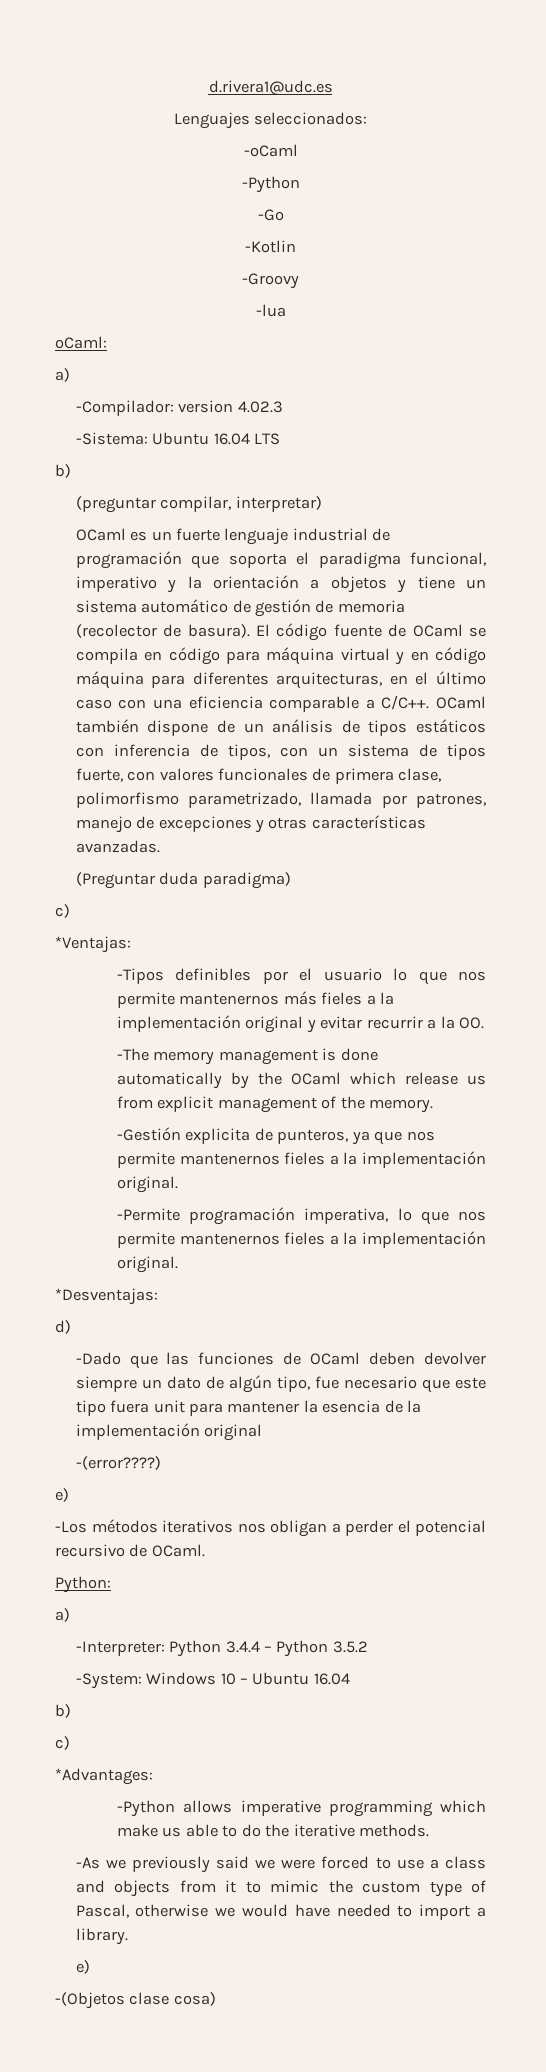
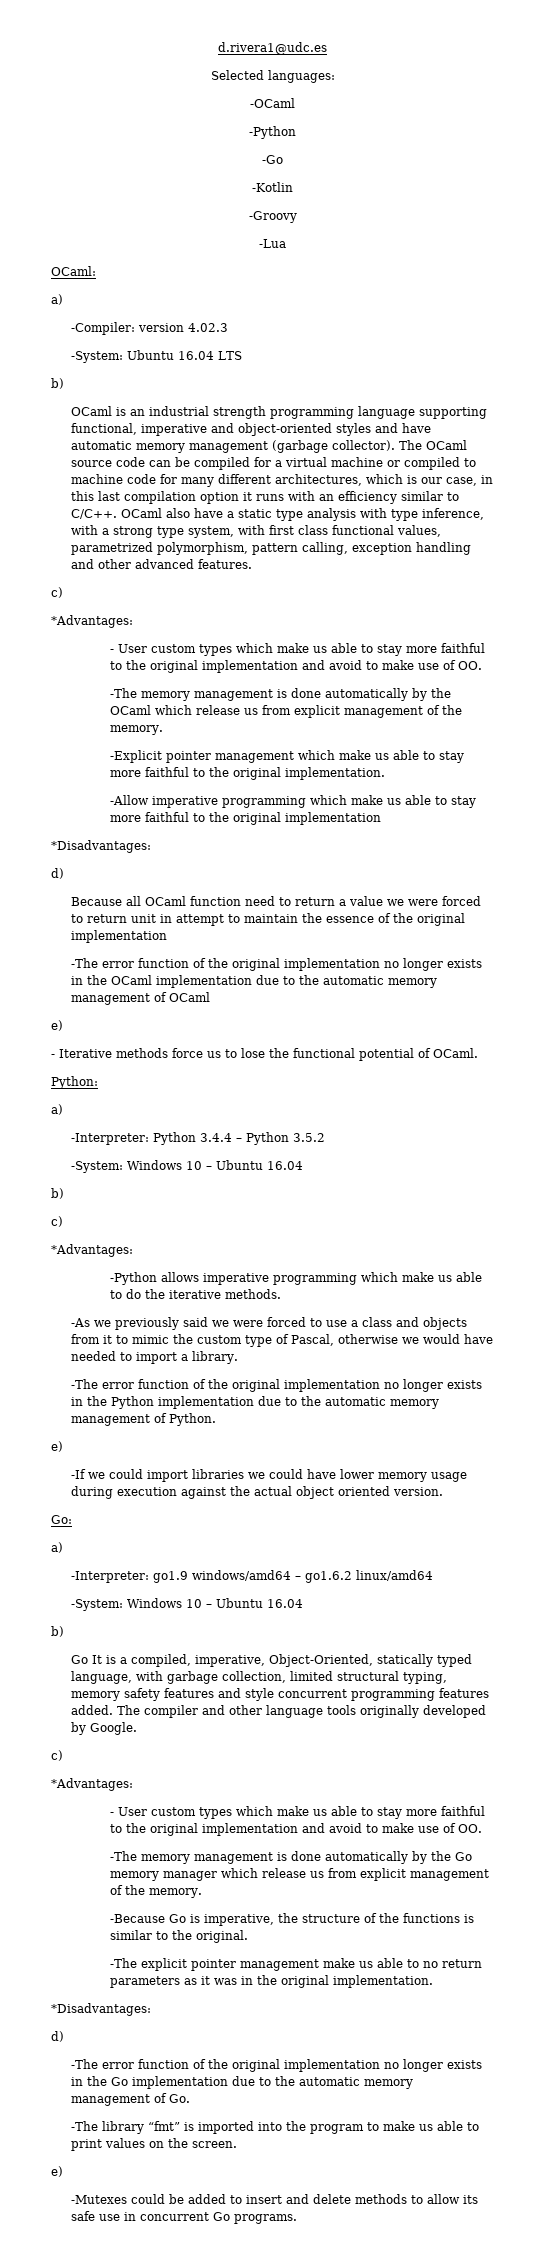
[173,112,368,129] [243,144,298,157] Lenguajes seleccionados: // -oCaml -> [210,70,335,83] [250,98,295,108] Selected languages: // -OCaml
[255,304,286,317] [55,336,107,349] [55,368,70,382] [75,400,174,416] -lua // oCaml: // a) // -Compilador: -> [259,239,286,248] [51,266,96,276] [51,294,63,305] [70,322,135,335] -Lua // OCaml: // a) // -Compiler:
[75,432,148,445] -Sistema: -> [70,351,123,363] -System:
[75,496,322,513] [75,528,391,545] [75,551,486,569] [75,575,487,593] [75,599,405,617] [75,623,487,641] [75,647,487,665] [75,671,486,689] [75,695,486,712] [75,719,486,736] [75,744,487,760] [75,768,442,784] [75,792,486,808] [75,815,426,833] [75,840,160,853] [75,872,291,889] [55,904,70,918] [55,936,131,953] [117,968,486,985] [117,991,395,1008] [117,1015,455,1033] (preguntar compilar, interpretar) // OCaml es un fuerte lenguaje industrial de programación que soporta el paradigma funcional, imperativo y la orientación a objetos y tiene un sistema automático de gestión de memoria (recolector de basura). El código fuente de OCaml se compila en código para máquina virtual y en código máquina para diferentes arquitecturas, en el último caso con una eficiencia comparable a C/C++. OCaml también dispone de un análisis de tipos estáticos con inferencia de tipos, con un sistema de tipos fuerte, con valores funcionales de primera clase, polimorfismo parametrizado, llamada por patrones, manejo de excepciones y otras características avanzadas. // (Preguntar duda paradigma) // c) // *Ventajas: // -Tipos definibles por el usuario lo que nos permite mantenernos más fieles a la implementación original y evitar recurrir a la -> [70,406,487,419] [70,423,431,436] [70,440,467,453] [70,457,476,470] [70,474,493,487] [70,491,459,504] [70,508,484,521] [70,525,441,538] [70,542,471,555] [70,559,252,569] [51,587,63,598] [51,615,133,628] [110,643,486,656] [110,660,457,673] OCaml is an industrial strength programming language supporting functional, imperative and object-oriented styles and have automatic memory management (garbage collector). The OCaml source code can be compiled for a virtual machine or compiled to machine code for many different architectures, which is our case, in this last compilation option it runs with an efficiency similar to C/C++. OCaml also have a static type analysis with type inference, with a strong type system, with first class functional values, parametrized polymorphism, pattern calling, exception handling and other advanced features. // c) // *Advantages: // - User custom types which make us able to stay more faithful to the original implementation and avoid to make use of
[117,1127,435,1145] [117,1151,486,1168] [117,1176,179,1193] [117,1207,486,1225] [117,1231,486,1248] [117,1256,179,1273] [55,1288,158,1305] [55,1320,71,1334] [75,1352,486,1369] [75,1375,486,1393] [75,1400,422,1416] [75,1423,263,1441] [75,1456,161,1470] [55,1488,69,1502] [55,1519,486,1537] [55,1544,148,1557] -Gestión explicita de punteros, ya que nos permite mantenernos fieles a la implementación original. // -Permite programación imperativa, lo que nos permite mantenernos fieles a la implementación original. // *Desventajas: // d) // -Dado que las funciones de OCaml deben devolver siempre un dato de algún tipo, fue necesario que este tipo fuera unit para mantener la esencia de la implementación original // -(error????) // e) // -Los métodos iterativos nos obligan a perder el potencial recursivo de -> [110,750,465,763] [110,767,386,780] [110,795,477,808] [110,812,382,825] [51,840,151,853] [51,868,64,879] [70,896,481,906] [70,913,465,926] [70,930,167,943] [70,958,482,971] [70,975,437,988] [70,992,210,1005] [51,1020,63,1031] [51,1048,431,1061] -Explicit pointer management which make us able to stay more faithful to the original implementation. // -Allow imperative programming which make us able to stay more faithful to the original implementation // *Disadvantages: // d) // Because all OCaml function need to return a value we were forced to return unit in attempt to maintain the essence of the original implementation // -The error function of the original implementation no longer exists in the OCaml implementation due to the automatic memory management of OCaml // e) // - Iterative methods force us to lose the functional potential of
[75,1960,90,1974] [55,1992,216,2009] e) // -(Objetos clase cosa) -> [70,1379,482,1392] [70,1396,439,1409] [70,1413,216,1426] [51,1441,63,1452] [70,1469,467,1482] [70,1486,443,1499] [51,1515,72,1524] [51,1542,63,1553] [70,1570,433,1583] [70,1598,303,1611] [51,1626,64,1637] [70,1654,472,1667] [70,1671,447,1684] [70,1688,489,1701] [70,1705,486,1718] [70,1722,137,1735] [51,1750,63,1761] [51,1778,133,1791] [110,1806,486,1819] [110,1823,483,1836] [110,1851,473,1864] [110,1868,490,1881] [110,1885,203,1898] [110,1913,475,1926] [110,1930,249,1943] [110,1958,483,1971] [110,1975,434,1988] [51,2003,151,2016] [51,2031,64,2042] [70,2059,482,2072] [70,2076,413,2089] [70,2093,190,2106] [70,2121,479,2134] [70,2138,237,2151] [51,2166,63,2177] [70,2194,478,2204] [70,2211,297,2224] -The error function of the original implementation no longer exists in the Python implementation due to the automatic memory management of Python. // e) // -If we could import libraries we could have lower memory usage during execution against the actual object oriented version. // Go: // a) // -Interpreter: go1.9 windows/amd64 – go1.6.2 linux/amd64 // -System: Windows 10 – Ubuntu 16.04 // b) // Go It is a compiled, imperative, Object-Oriented, statically typed language, with garbage collection, limited structural typing, memory safety features and style concurrent programming features added. The compiler and other language tools originally developed by Google. // c) // *Advantages: // - User custom types which make us able to stay more faithful to the original implementation and avoid to make use of OO. // -The memory management is done automatically by the Go memory manager which release us from explicit management of the memory. // -Because Go is imperative, the structure of the functions is similar to the original. // -The explicit pointer management make us able to no return parameters as it was in the original implementation. // *Disadvantages: // d) // -The error function of the original implementation no longer exists in the Go implementation due to the automatic memory management of Go. // -The library “fmt” is imported into the program to make us able to print values on the screen. // e) // -Mutexes could be added to insert and delete methods to allow its safe use in concurrent Go programs.

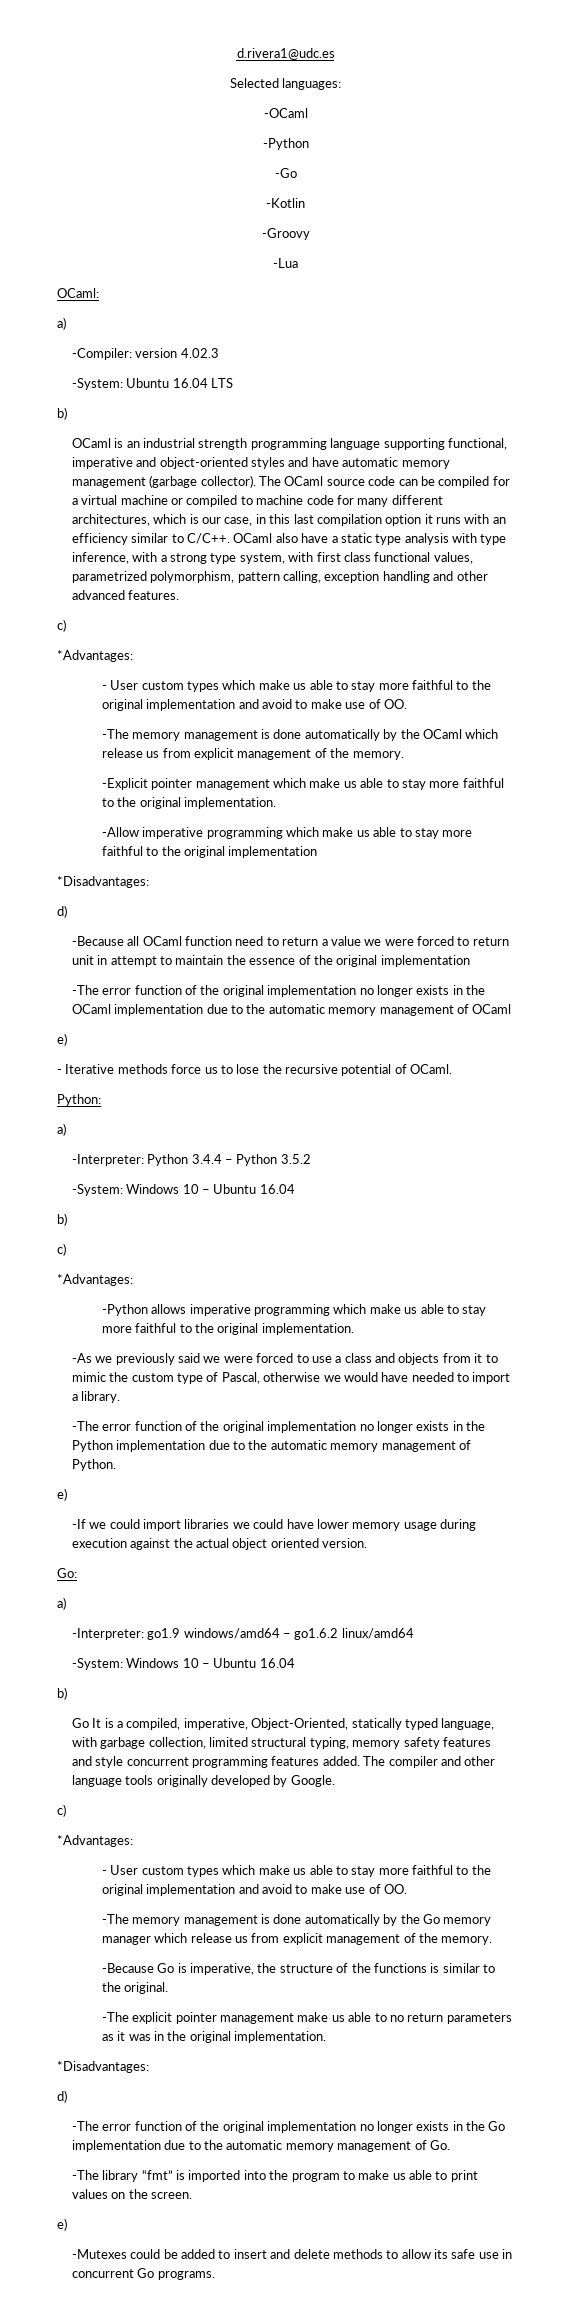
[70,897,122,906] Because -> [71,936,124,946] -Because
[293,1048,355,1058] functional -> [285,1064,338,1074] recursive
[126,1289,282,1299] do the iterative methods. -> [462,1305,487,1316] [101,1323,354,1335] stay more faithful to the original implementation.

